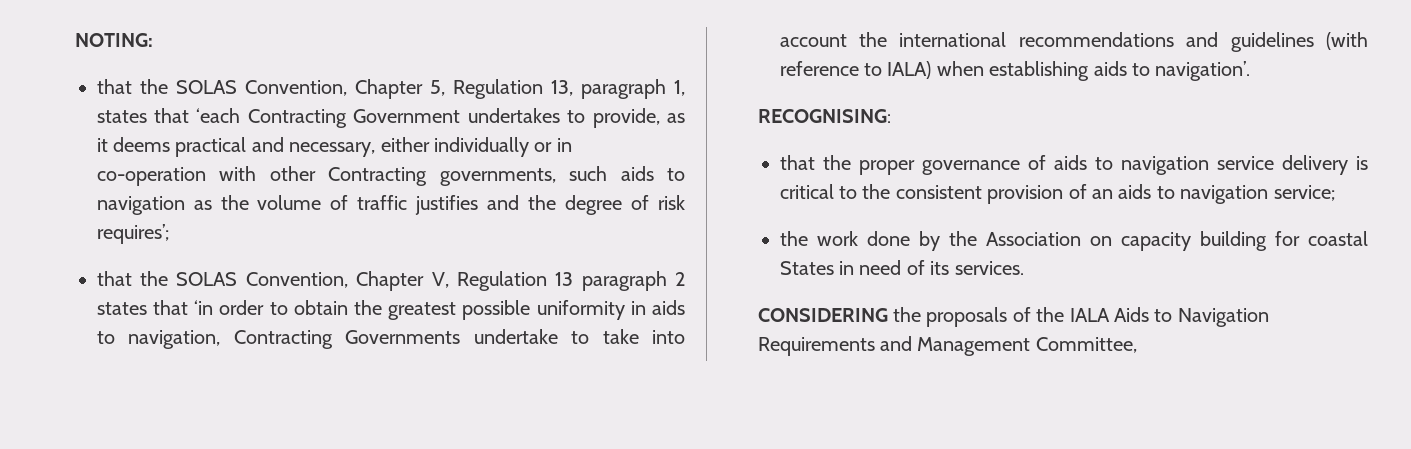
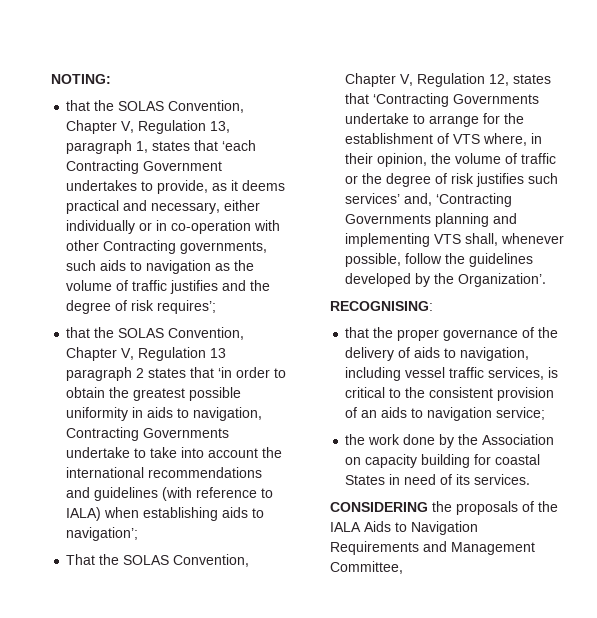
[429,80,445,96] 5, -> [121,121,135,133] V,
[1155,61,1251,81] navigation’. -> [66,527,139,541] [66,554,250,567] [345,73,552,87] [345,93,540,107] [345,113,525,127] [345,133,543,146] [345,153,557,167] [345,173,559,187] [345,193,513,207] [345,213,518,227] [345,233,565,247] [345,253,534,267] [345,273,547,287] navigation’; // That the SOLAS Convention, Chapter V, Regulation 12, states that ‘Contracting Governments undertake to arrange for the establishment of VTS where, in their opinion, the volume of traffic or the degree of risk justifies such services’ and, ‘Contracting Governments planning and implementing VTS shall, whenever possible, follow the guidelines developed by the Organization’.
[1053,155,1348,175] aids to navigation service delivery -> [538,327,559,338] [345,347,530,361] [345,367,545,381] the delivery of aids to navigation, including vessel traffic services,

